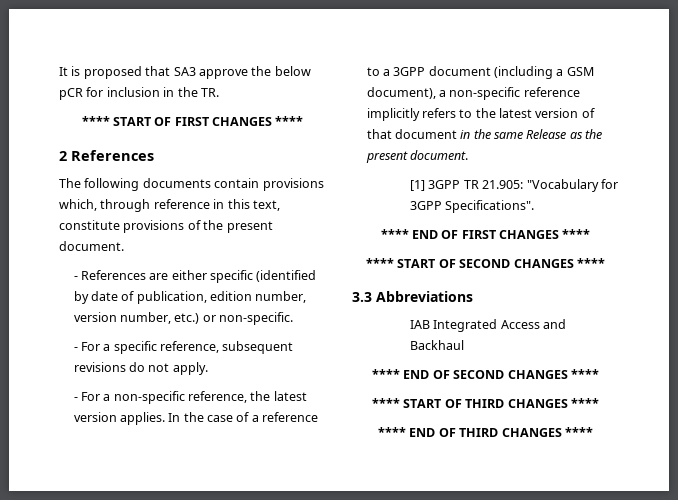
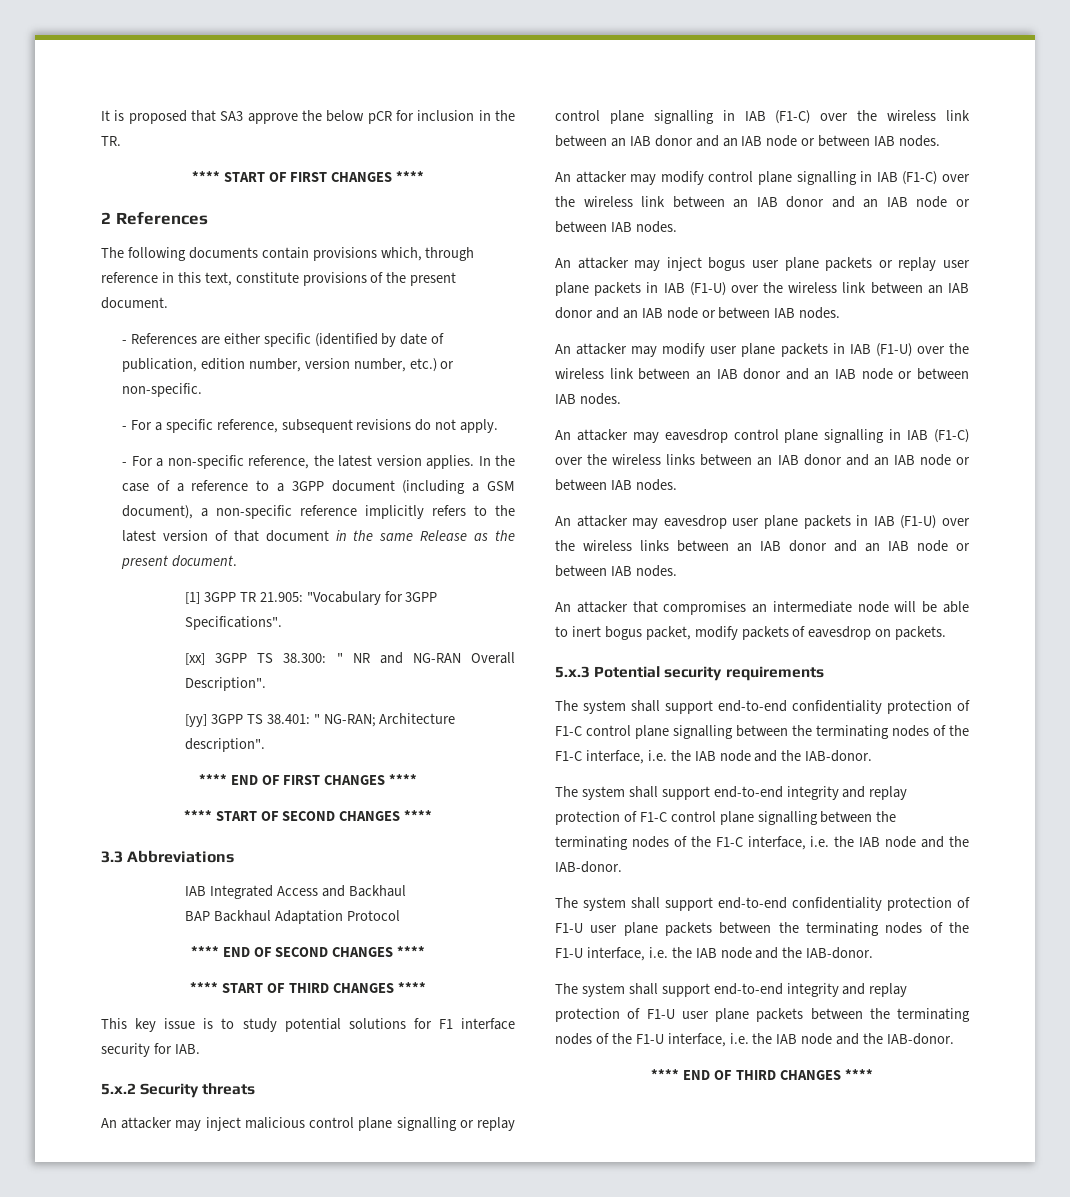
(535, 206) none -> [184,652,516,665] [184,677,266,691] [184,713,456,727] [184,738,265,752] // [xx] 3GPP TS 38.300: " NR and NG-RAN Overall Description". // [yy] 3GPP TS 38.401: " NG-RAN; Architecture description".
(465, 345) none -> [184,910,400,924] // BAP Backhaul Adaptation Protocol
(599, 403) none -> [101,1018,515,1032] [101,1043,200,1057] [101,1083,256,1098] [101,1117,515,1131] [555,110,970,124] [555,135,941,147] [555,171,971,185] [555,196,971,208] [555,221,677,233] [555,257,971,271] [555,282,969,296] [555,307,841,319] [555,343,969,357] [555,368,969,380] [555,393,621,405] [555,429,970,443] [555,454,970,466] [555,479,677,491] [555,515,971,529] [555,540,970,552] [555,565,677,577] [555,601,969,615] [555,626,947,640] [555,666,824,681] [555,700,970,714] [555,725,969,739] [555,750,873,764] [555,786,908,800] [555,811,897,825] [555,836,970,850] [555,861,622,873] [555,897,970,911] [555,922,969,936] [555,947,874,961] [555,983,908,997] [555,1008,970,1022] [555,1033,955,1047] // This key issue is to study potential solutions for F1 interface security for IAB. // 5.x.2 Security threats // An attacker may inject malicious control plane signalling or replay control plane signalling in IAB (F1-C) over the wireless link between an IAB donor and an IAB node or between IAB nodes. // An attacker may modify control plane signalling in IAB (F1-C) over the wireless link between an IAB donor and an IAB node or between IAB nodes. // An attacker may inject bogus user plane packets or replay user plane packets in IAB (F1-U) over the wireless link between an IAB donor and an IAB node or between IAB nodes. // An attacker may modify user plane packets in IAB (F1-U) over the wireless link between an IAB donor and an IAB node or between IAB nodes. // An attacker may eavesdrop control plane signalling in IAB (F1-C) over the wireless links between an IAB donor and an IAB node or between IAB nodes. // An attacker may eavesdrop user plane packets in IAB (F1-U) over the wireless links between an IAB donor and an IAB node or between IAB nodes. // An attacker that compromises an intermediate node will be able to inert bogus packet, modify packets of eavesdrop on packets. // 5.x.3 Potential security requirements // The system shall support end-to-end confidentiality protection of F1-C control plane signalling between the terminating nodes of the F1-C interface, i.e. the IAB node and the IAB-donor. // The system shall support end-to-end integrity and replay protection of F1-C control plane signalling between the terminating nodes of the F1-C interface, i.e. the IAB node and the IAB-donor. // The system shall support end-to-end confidentiality protection of F1-U user plane packets between the terminating nodes of the F1-U interface, i.e. the IAB node and the IAB-donor. // The system shall support end-to-end integrity and replay protection of F1-U user plane packets between the terminating nodes of the F1-U interface, i.e. the IAB node and the IAB-donor.

